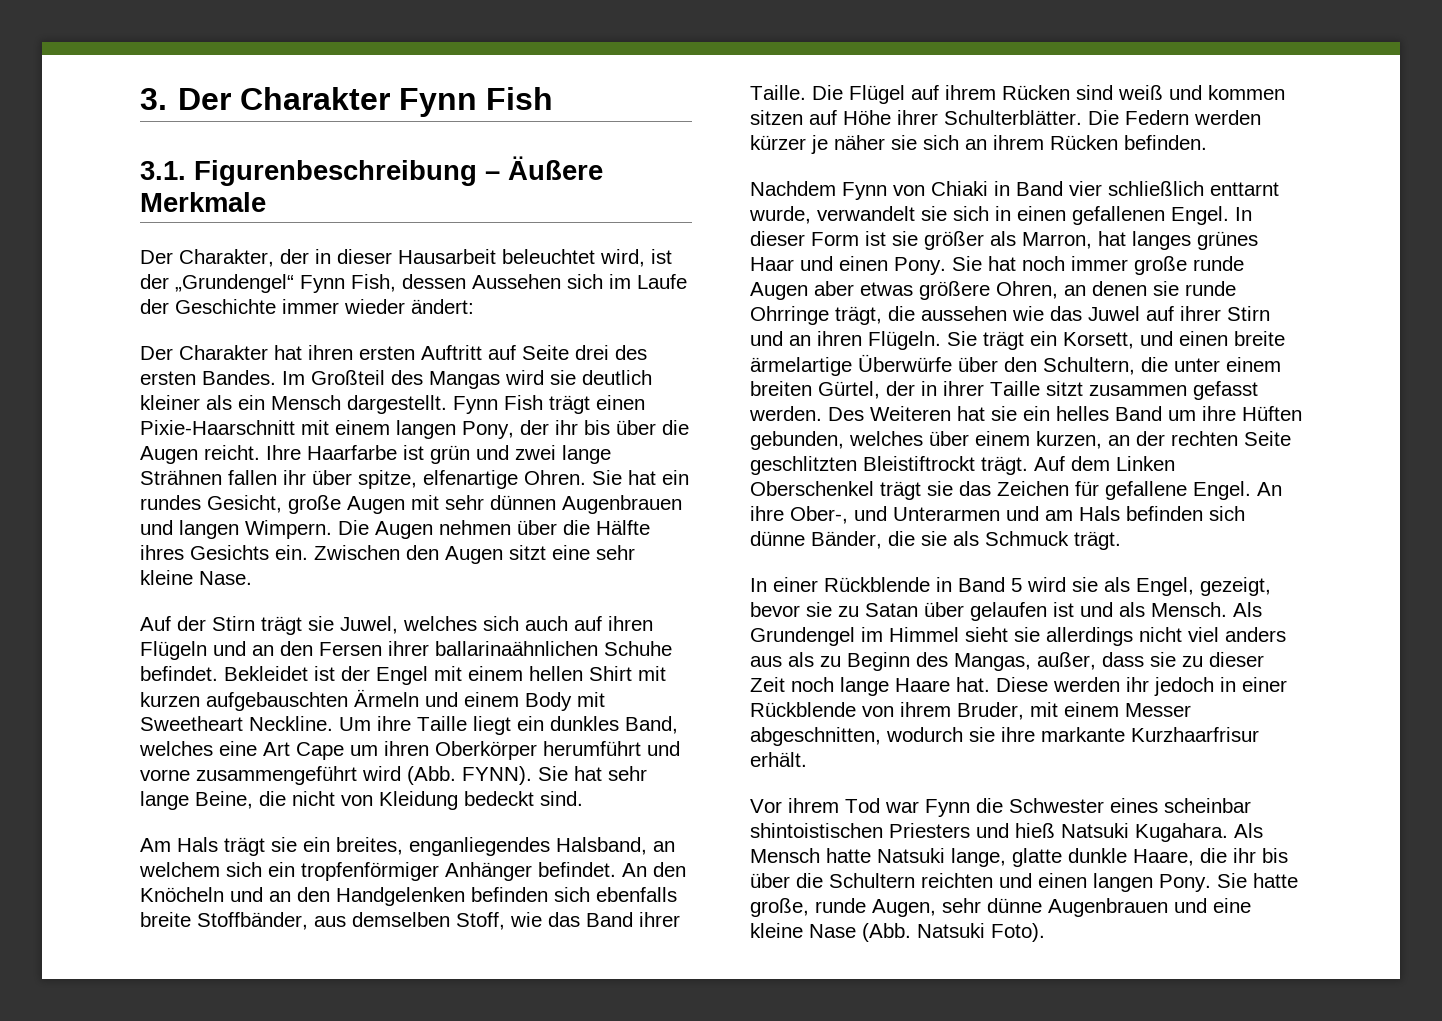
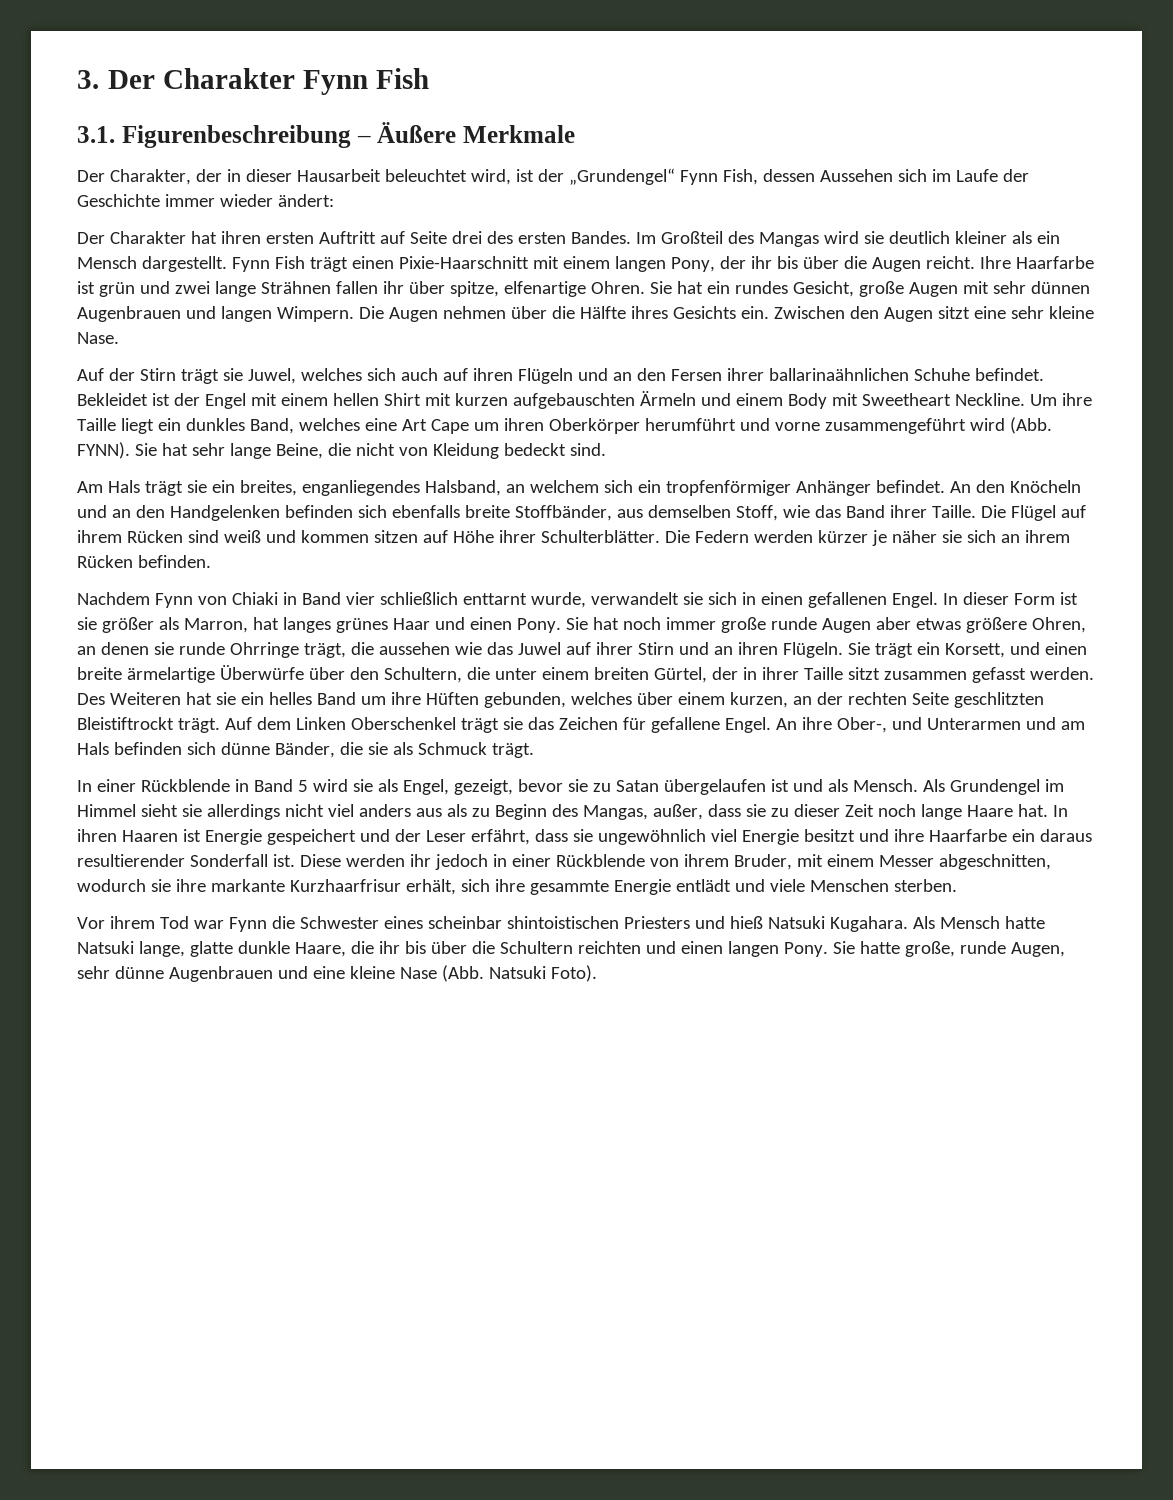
[924,602,1047,621] über gelaufen -> [663,779,766,795] übergelaufen
(990, 684) none -> [1052,805,1068,817] [77,829,1092,845] [77,854,295,867] In ihren Haaren ist Energie gespeichert und der Leser erfährt, dass sie ungewöhnlich viel Energie besitzt und ihre Haarfarbe ein daraus resultierender Sonderfall ist.
[750,752,807,767] erhält. -> [405,879,957,895] erhält, sich ihre gesammte Energie entlädt und viele Menschen sterben.

